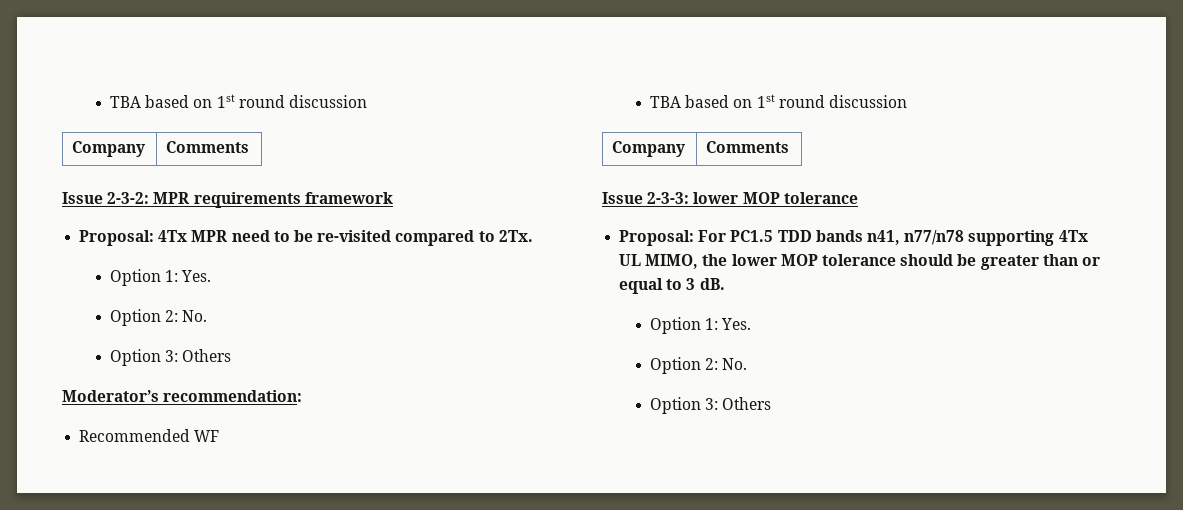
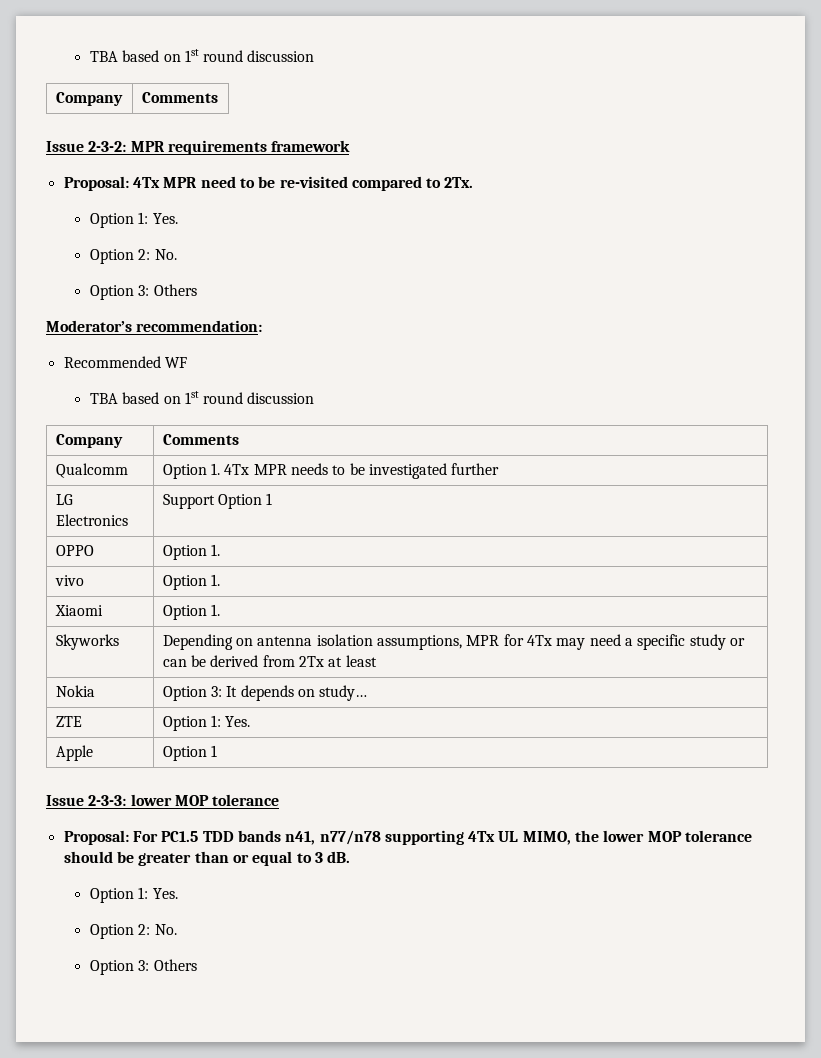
(790, 147) none -> [55,463,128,478] [162,463,500,479] [55,494,73,505] [55,514,128,526] [162,493,273,509] [55,545,94,556] [162,544,221,560] [54,575,84,586] [162,574,221,590] [54,605,103,616] [162,604,221,620] [55,634,119,650] [162,634,745,650] [162,655,377,667] [55,685,95,697] [162,685,368,701] [55,716,82,727] [162,715,251,731] [55,745,93,761] [162,745,218,761] // Qualcomm | Option 1. 4Tx MPR needs to be investigated further // LG Electronics | Support Option 1 // OPPO | Option 1. // vivo | Option 1. // Xiaomi | Option 1. // Skyworks | Depending on antenna isolation assumptions, MPR for 4Tx may need a specific study or can be derived from 2Tx at least // Nokia | Option 3: It depends on study… // ZTE | Option 1: Yes. // Apple | Option 1

